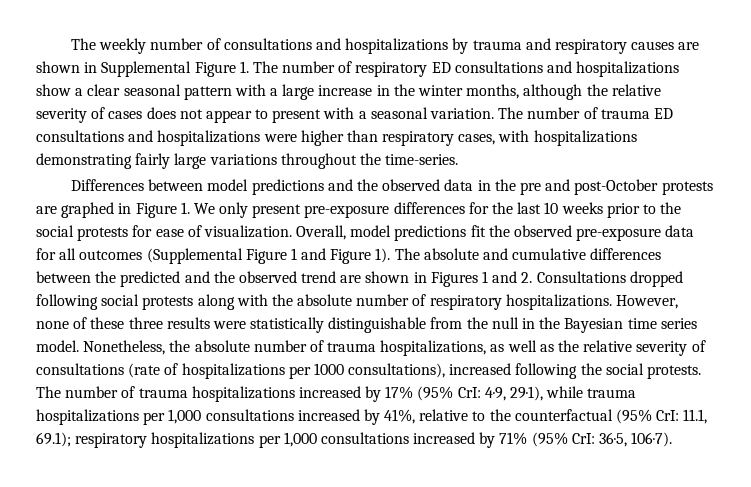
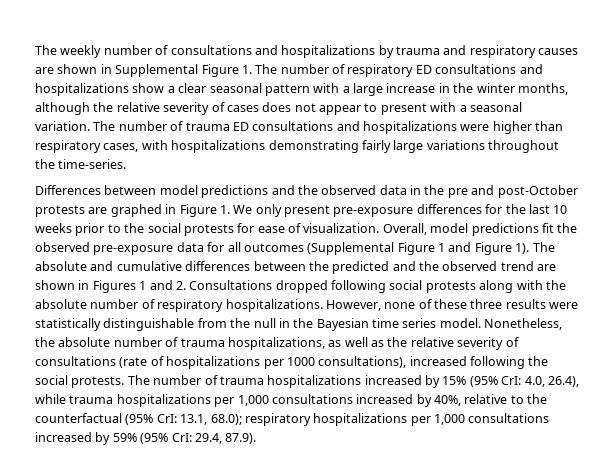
[385,386,544,401] 17% (95% CrI: 4·9, 29·1), -> [442,376,579,387] 15% (95% CrI: 4.0, 26.4),
[384,409,416,424] 41%, -> [434,395,461,406] 40%,
[683,409,708,424] [36,432,71,447] 11.1, 69.1); -> [180,414,242,425] 13.1, 68.0);
[499,432,673,447] 71% (95% CrI: 36·5, 106·7). -> [112,433,257,444] 59% (95% CrI: 29.4, 87.9).

